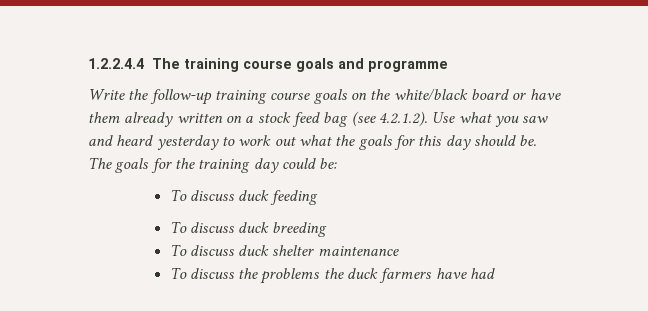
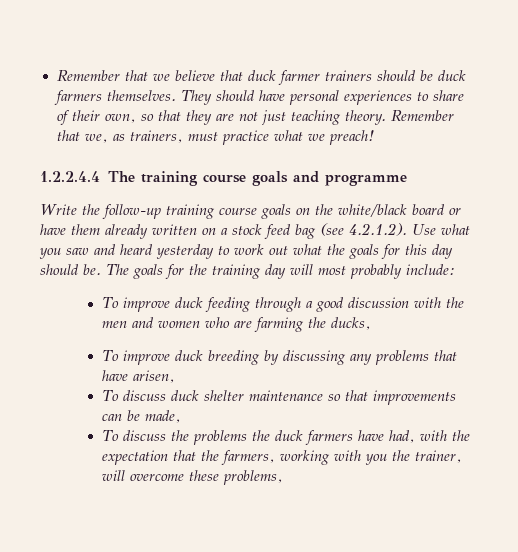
(88, 63) none -> [56,70,466,85] [53,90,464,105] [56,110,455,125] [56,130,375,145] Remember that we believe that duck farmer trainers should be duck farmers themselves. They should have personal experiences to share of their own, so that they are not just teaching theory. Remember that we, as trainers, must practice what we preach! //
[281,158,338,169] [169,189,235,201] could be: // To discuss -> [290,264,455,279] [101,297,170,312] will most probably include: // To improve
[169,221,235,233] // To discuss -> [254,297,464,312] [101,317,371,332] [101,350,170,365] through a good discussion with the men and women who are farming the ducks, // To improve
(328, 229) none -> [263,350,457,365] [101,370,175,383] by discussing any problems that have arisen,
(399, 251) none -> [327,390,456,405] [101,410,181,423] so that improvements can be made,
[470,268,496,279] had -> [388,430,470,443] [101,450,462,465] [101,470,283,485] had, with the expectation that the farmers, working with you the trainer, will overcome these problems,

